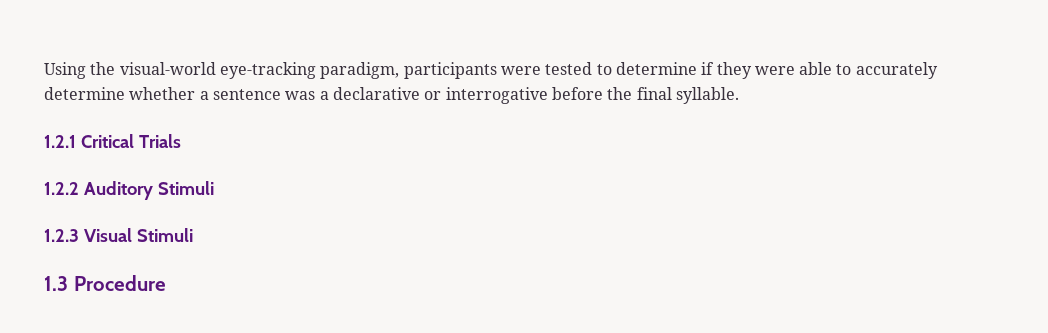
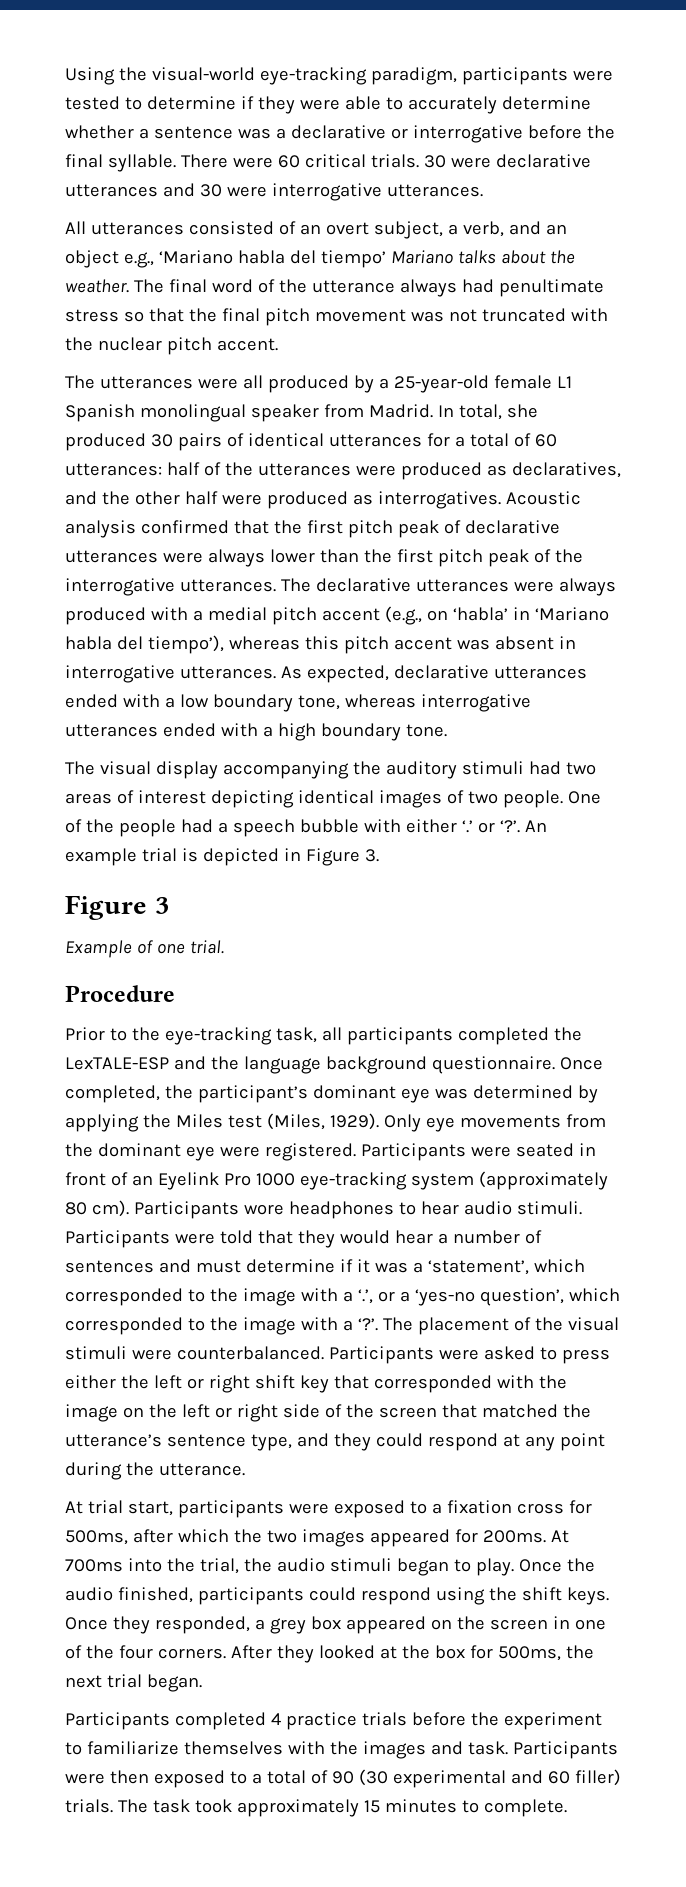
[44,134,181,148] [44,181,214,200] [44,228,193,242] [44,275,166,291] // 1.2.1 Critical Trials // 1.2.2 Auditory Stimuli // 1.2.3 Visual Stimuli // 1.3 Procedure -> [180,154,591,168] [65,183,483,201] [65,221,567,239] [65,250,575,268] [65,279,604,297] [65,308,608,326] [65,337,278,355] [65,375,572,393] [65,404,538,422] [65,433,557,451] [65,462,621,480] [65,491,581,509] [65,520,560,538] [65,549,583,567] [65,578,616,596] [65,606,609,625] [65,635,576,654] [65,665,587,683] [65,694,531,712] [65,723,447,741] [65,761,596,779] [65,790,601,808] [65,819,547,837] [65,848,379,866] [65,895,169,920] [65,940,224,958] [65,985,175,1002] [65,1027,582,1045] [65,1056,603,1074] [65,1085,598,1103] [65,1113,606,1132] [65,1143,596,1161] [65,1171,608,1190] [65,1200,582,1219] [65,1230,542,1248] [65,1259,585,1275] [65,1288,620,1306] [65,1317,619,1335] [65,1346,610,1364] [65,1375,567,1393] [65,1404,591,1422] [65,1433,605,1451] [65,1462,245,1480] [65,1500,592,1518] [65,1529,569,1547] [65,1558,595,1576] [65,1587,609,1605] [65,1616,606,1634] [65,1645,594,1663] [65,1674,202,1692] [65,1712,602,1730] [65,1741,618,1759] [65,1769,621,1788] [65,1799,567,1817] There were 60 critical trials. 30 were declarative utterances and 30 were interrogative utterances. // All utterances consisted of an overt subject, a verb, and an object e.g., ‘Mariano habla del tiempo’ Mariano talks about the weather. The final word of the utterance always had penultimate stress so that the final pitch movement was not truncated with the nuclear pitch accent. // The utterances were all produced by a 25-year-old female L1 Spanish monolingual speaker from Madrid. In total, she produced 30 pairs of identical utterances for a total of 60 utterances: half of the utterances were produced as declaratives, and the other half were produced as interrogatives. Acoustic analysis confirmed that the first pitch peak of declarative utterances were always lower than the first pitch peak of the interrogative utterances. The declarative utterances were always produced with a medial pitch accent (e.g., on ‘habla’ in ‘Mariano habla del tiempo’), whereas this pitch accent was absent in interrogative utterances. As expected, declarative utterances ended with a low boundary tone, whereas interrogative utterances ended with a high boundary tone. // The visual display accompanying the auditory stimuli had two areas of interest depicting identical images of two people. One of the people had a speech bubble with either ‘.’ or ‘?’. An example trial is depicted in Figure 3. // Figure 3 // Example of one trial. // Procedure // Prior to the eye-tracking task, all participants completed the LexTALE-ESP and the language background questionnaire. Once completed, the participant’s dominant eye was determined by applying the Miles test (Miles, 1929). Only eye movements from the dominant eye were registered. Participants were seated in front of an Eyelink Pro 1000 eye-tracking system (approximately 80 cm). Participants wore headphones to hear audio stimuli. Participants were told that they would hear a number of sentences and must determine if it was a ‘statement’, which corresponded to the image with a ‘.’, or a ‘yes-no question’, which corresponded to the image with a ‘?’. The placement of the visual stimuli were counterbalanced. Participants were asked to press either the left or right shift key that corresponded with the image on the left or right side of the screen that matched the utterance’s sentence type, and they could respond at any point during the utterance. // At trial start, participants were exposed to a fixation cross for 500ms, after which the two images appeared for 200ms. At 700ms into the trial, the audio stimuli began to play. Once the audio finished, participants could respond using the shift keys. Once they responded, a grey box appeared on the screen in one of the four corners. After they looked at the box for 500ms, the next trial began. // Participants completed 4 practice trials before the experiment to familiarize themselves with the images and task. Participants were then exposed to a total of 90 (30 experimental and 60 filler) trials. The task took approximately 15 minutes to complete.

